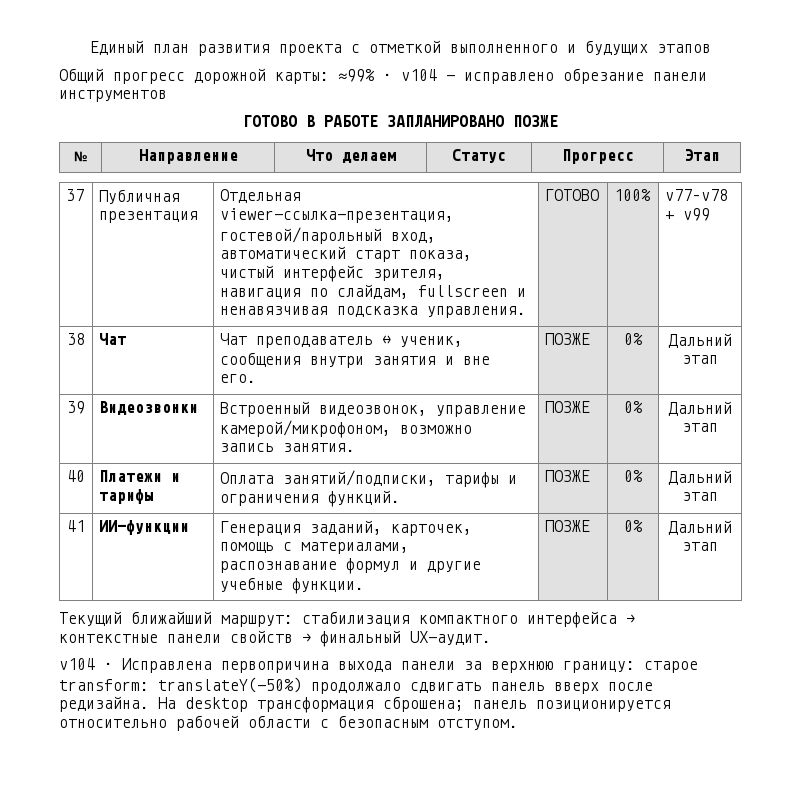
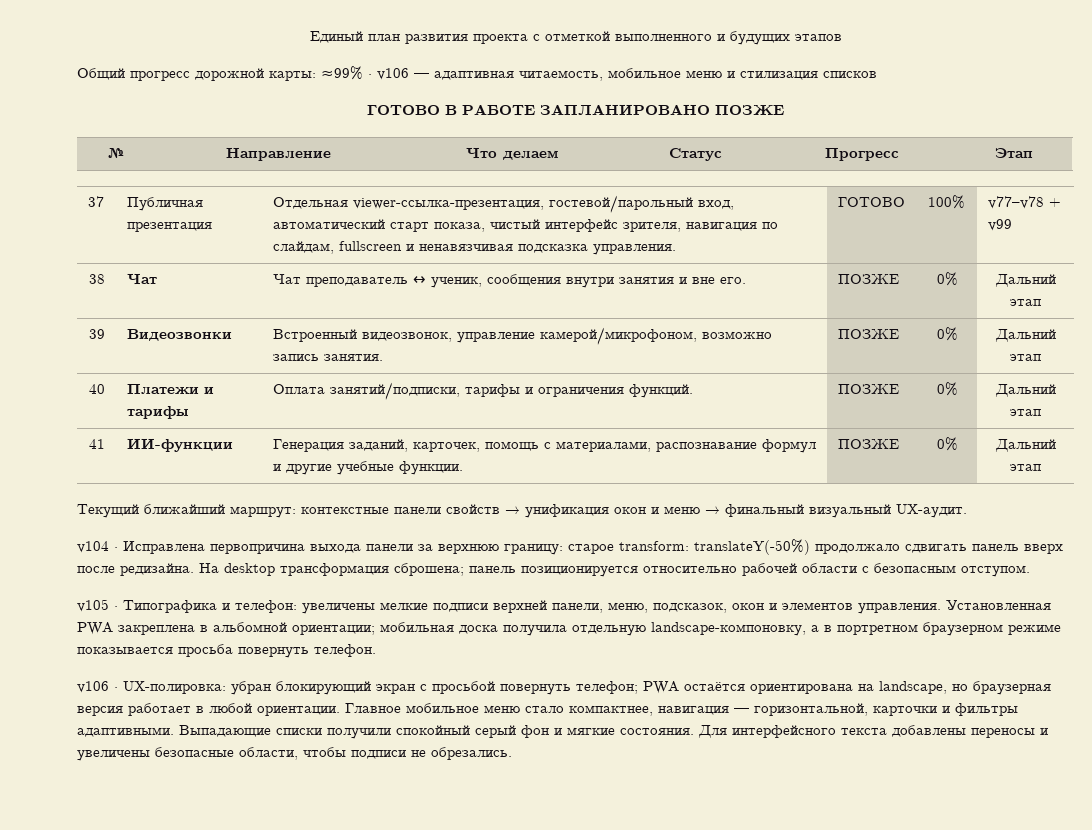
[401,68,707,84] [59,90,167,102] v104 — исправлено обрезание панели инструментов -> [377,68,877,81] v106 — адаптивная читаемость, мобильное меню и стилизация списков
[302,611,635,628] [59,630,401,647] стабилизация компактного интерфейса → контекстные панели свойств → финальный -> [301,504,891,518] контекстные панели свойств → унификация окон и меню → финальный визуальный
(518, 725) none -> [77,599,1051,614] [77,622,1061,636] [77,644,376,658] [77,681,1051,695] [77,703,1018,716] [77,725,1048,739] [77,747,512,761] // v105 · Типографика и телефон: увеличены мелкие подписи верхней панели, меню, подсказок, окон и элементов управления. Установленная PWA закреплена в альбомной ориентации; мобильная доска получила отдельную landscape-компоновку, а в портретном браузерном режиме показывается просьба повернуть телефон. // v106 · UX-полировка: убран блокирующий экран с просьбой повернуть телефон; PWA остаётся ориентирована на landscape, но браузерная версия работает в любой ориентации. Главное мобильное меню стало компактнее, навигация — горизонтальной, карточки и фильтры адаптивными. Выпадающие списки получили спокойный серый фон и мягкие состояния. Для интерфейсного текста добавлены переносы и увеличены безопасные области, чтобы подписи не обрезались.

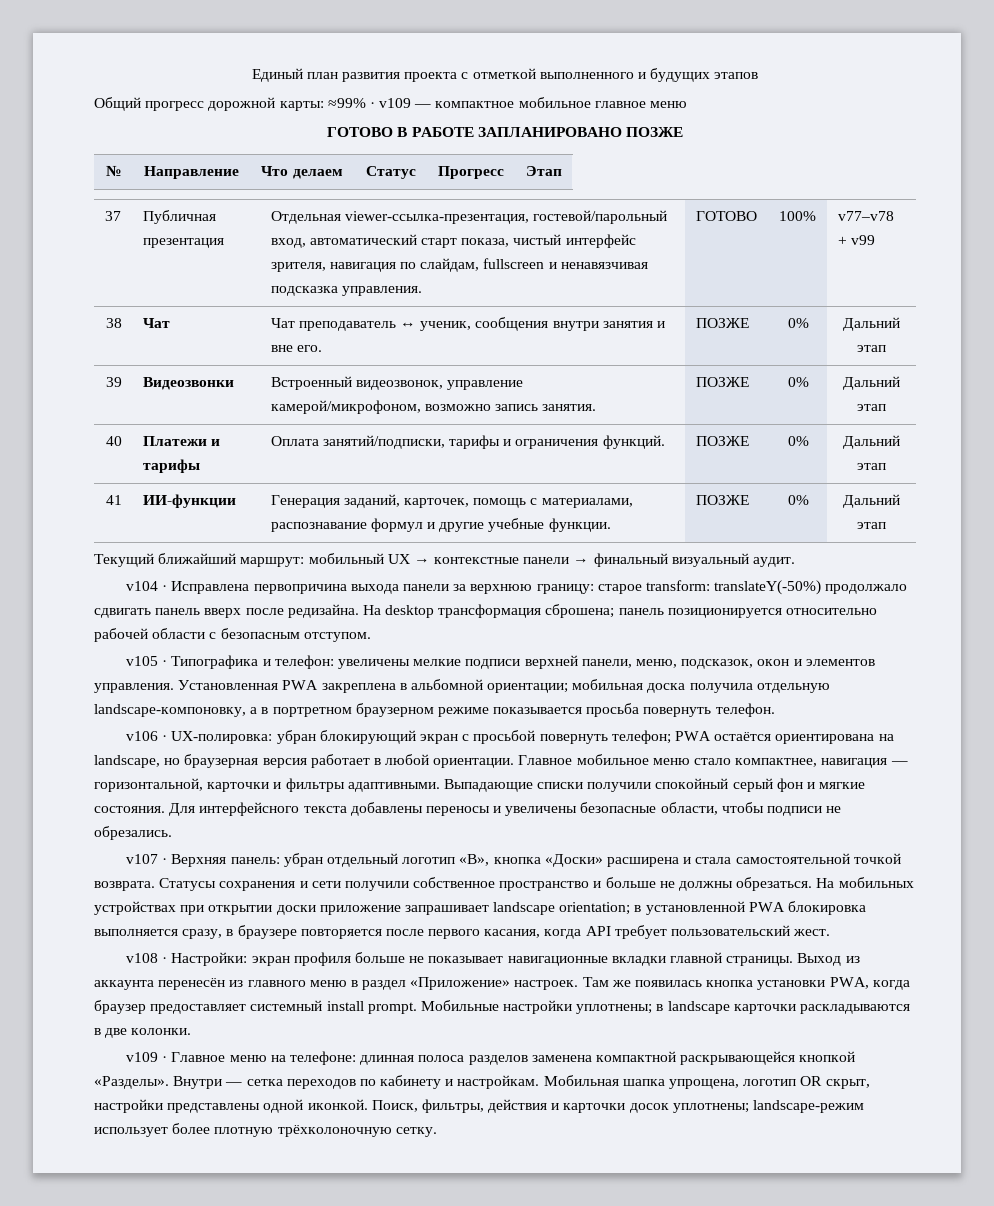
[377,68,877,81] v106 — адаптивная читаемость, мобильное меню и стилизация списков -> [379,97,688,108] v109 — компактное мобильное главное меню
[301,504,700,518] контекстные панели свойств → унификация окон и меню -> [308,553,570,564] мобильный UX → контекстные панели
[896,504,967,518] UX-аудит. -> [753,557,796,567] аудит.
(512, 753) none -> [126,853,901,867] [94,877,914,891] [94,901,867,915] [94,925,831,939] [126,952,860,966] [94,977,910,990] [94,1000,911,1014] [94,1028,192,1038] [126,1051,856,1065] [94,1075,870,1089] [94,1099,865,1113] [94,1123,437,1137] // v107 · Верхняя панель: убран отдельный логотип «B», кнопка «Доски» расширена и стала самостоятельной точкой возврата. Статусы сохранения и сети получили собственное пространство и больше не должны обрезаться. На мобильных устройствах при открытии доски приложение запрашивает landscape orientation; в установленной PWA блокировка выполняется сразу, в браузере повторяется после первого касания, когда API требует пользовательский жест. // v108 · Настройки: экран профиля больше не показывает навигационные вкладки главной страницы. Выход из аккаунта перенесён из главного меню в раздел «Приложение» настроек. Там же появилась кнопка установки PWA, когда браузер предоставляет системный install prompt. Мобильные настройки уплотнены; в landscape карточки раскладываются в две колонки. // v109 · Главное меню на телефоне: длинная полоса разделов заменена компактной раскрывающейся кнопкой «Разделы». Внутри — сетка переходов по кабинету и настройкам. Мобильная шапка упрощена, логотип OR скрыт, настройки представлены одной иконкой. Поиск, фильтры, действия и карточки досок уплотнены; landscape-режим использует более плотную трёхколоночную сетку.

